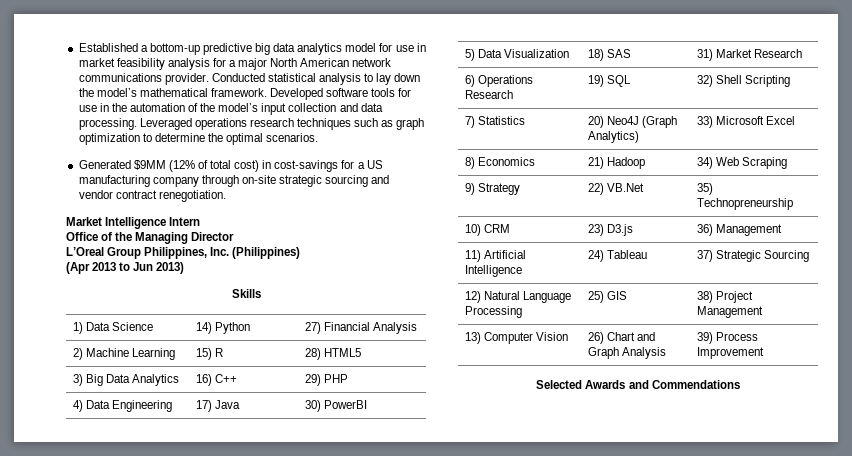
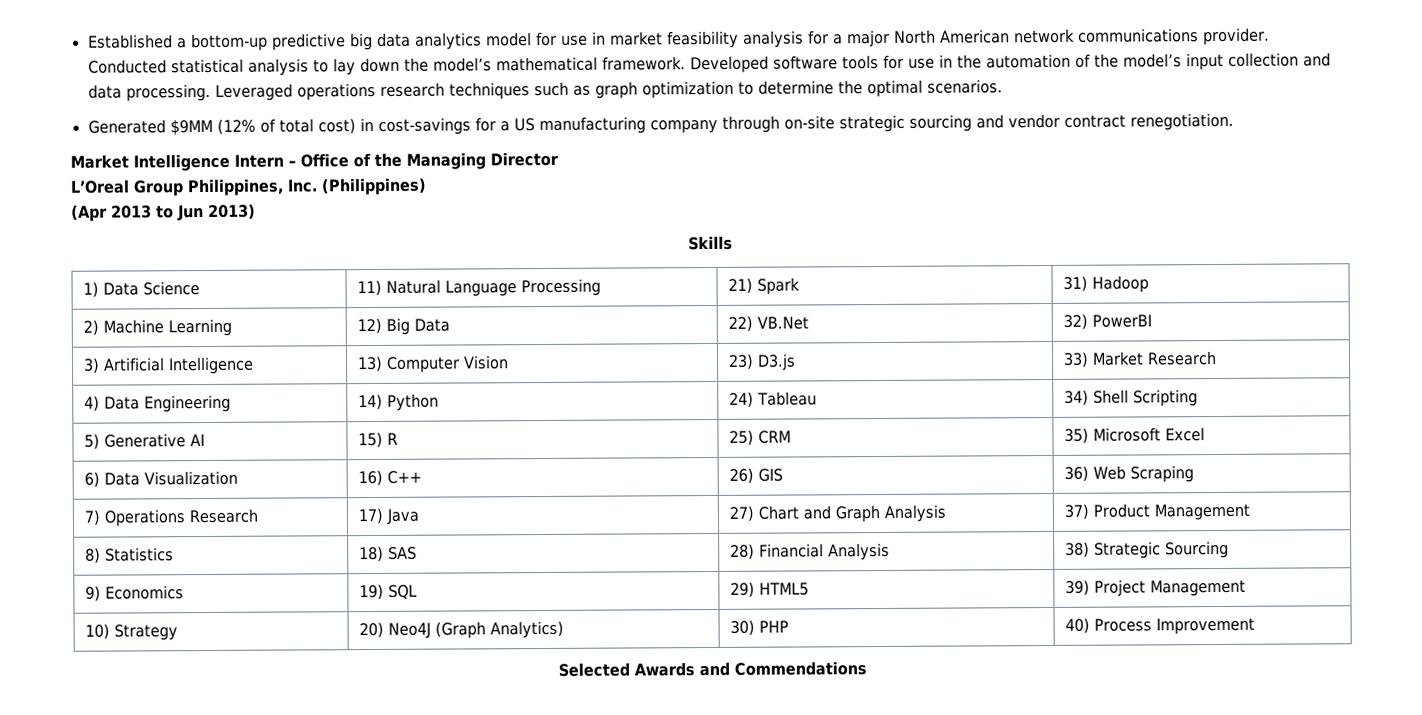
(201, 221) // -> [288,160,296,167] –
[196,322,251,334] [305,322,418,334] [73,348,176,360] [196,348,224,360] [305,348,362,360] [73,374,180,386] [196,374,238,386] [305,374,349,386] [73,400,173,412] [196,400,241,412] [305,400,368,412] [465,49,570,61] [588,49,632,61] [697,49,803,61] [465,75,534,87] [465,90,514,99] [588,75,632,87] [697,75,791,87] [465,116,526,128] [588,116,678,128] [588,131,640,143] [697,116,796,128] [465,157,536,169] [588,157,646,169] [697,157,788,169] [465,183,521,195] [588,183,645,195] [697,183,714,195] [697,198,794,210] [465,224,511,236] [588,224,634,236] [697,224,783,236] [465,250,527,262] [465,265,523,277] [588,250,648,262] [697,250,810,262] [465,291,572,303] [465,306,523,318] [588,291,628,303] [697,291,754,303] [697,306,764,318] [465,332,569,344] [588,332,656,344] [588,347,667,359] [697,332,714,344] 14) Python | 27) Financial Analysis // 2) Machine Learning | 15) R | 28) HTML5 // 3) Big Data Analytics | 16) C++ | 29) PHP // 4) Data Engineering | 17) Java | 30) PowerBI // 5) Data Visualization | 18) SAS | 31) Market Research // 6) Operations Research | 19) SQL | 32) Shell Scripting // 7) Statistics | 20) Neo4J (Graph Analytics) | 33) Microsoft Excel // 8) Economics | 21) Hadoop | 34) Web Scraping // 9) Strategy | 22) VB.Net | 35) Technopreneurship // 10) CRM | 23) D3.js | 36) Management // 11) Artificial Intelligence | 24) Tableau | 37) Strategic Sourcing // 12) Natural Language Processing | 25) GIS | 38) Project Management // 13) Computer Vision | 26) Chart and Graph Analysis | 39) -> [357,278,602,297] [728,277,801,295] [1063,275,1150,293] [83,318,233,337] [357,317,451,335] [728,315,810,332] [1063,313,1153,330] [83,356,255,375] [357,355,510,373] [728,353,797,371] [1063,350,1218,368] [84,394,232,413] [358,393,440,411] [729,391,818,408] [1064,389,1199,407] [84,433,206,450] [358,431,399,449] [729,429,792,446] [1064,427,1206,444] [84,470,239,488] [358,469,423,487] [729,467,784,484] [1064,465,1195,483] [84,508,259,527] [358,507,420,525] [729,504,947,523] [1064,503,1251,521] [85,547,175,564] [359,545,418,563] [730,542,891,561] [1065,540,1230,559] [85,585,185,602] [359,583,418,601] [730,581,810,598] [1065,579,1247,597] [85,623,179,641] [359,620,565,639] [730,619,790,636] [1065,617,1091,634] 11) Natural Language Processing | 21) Spark | 31) Hadoop // 2) Machine Learning | 12) Big Data | 22) VB.Net | 32) PowerBI // 3) Artificial Intelligence | 13) Computer Vision | 23) D3.js | 33) Market Research // 4) Data Engineering | 14) Python | 24) Tableau | 34) Shell Scripting // 5) Generative AI | 15) R | 25) CRM | 35) Microsoft Excel // 6) Data Visualization | 16) C++ | 26) GIS | 36) Web Scraping // 7) Operations Research | 17) Java | 27) Chart and Graph Analysis | 37) Product Management // 8) Statistics | 18) SAS | 28) Financial Analysis | 38) Strategic Sourcing // 9) Economics | 19) SQL | 29) HTML5 | 39) Project Management // 10) Strategy | 20) Neo4J (Graph Analytics) | 30) PHP | 40)

